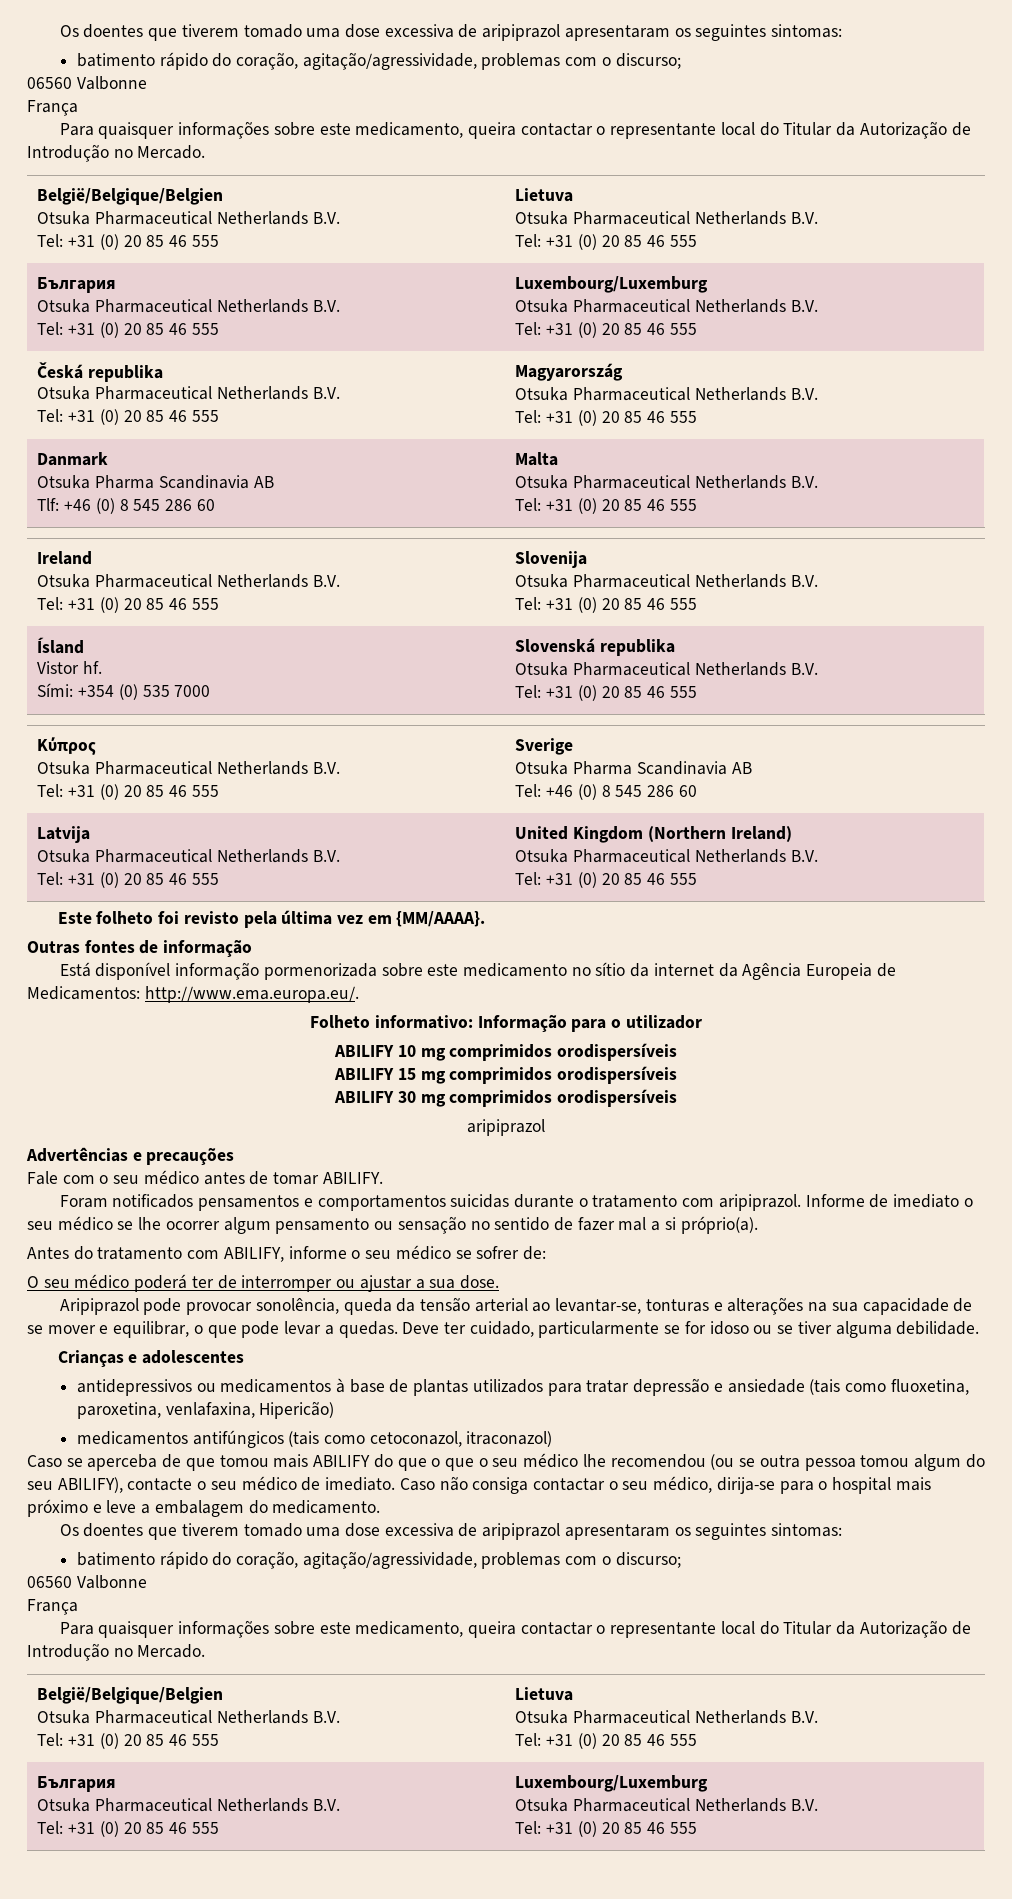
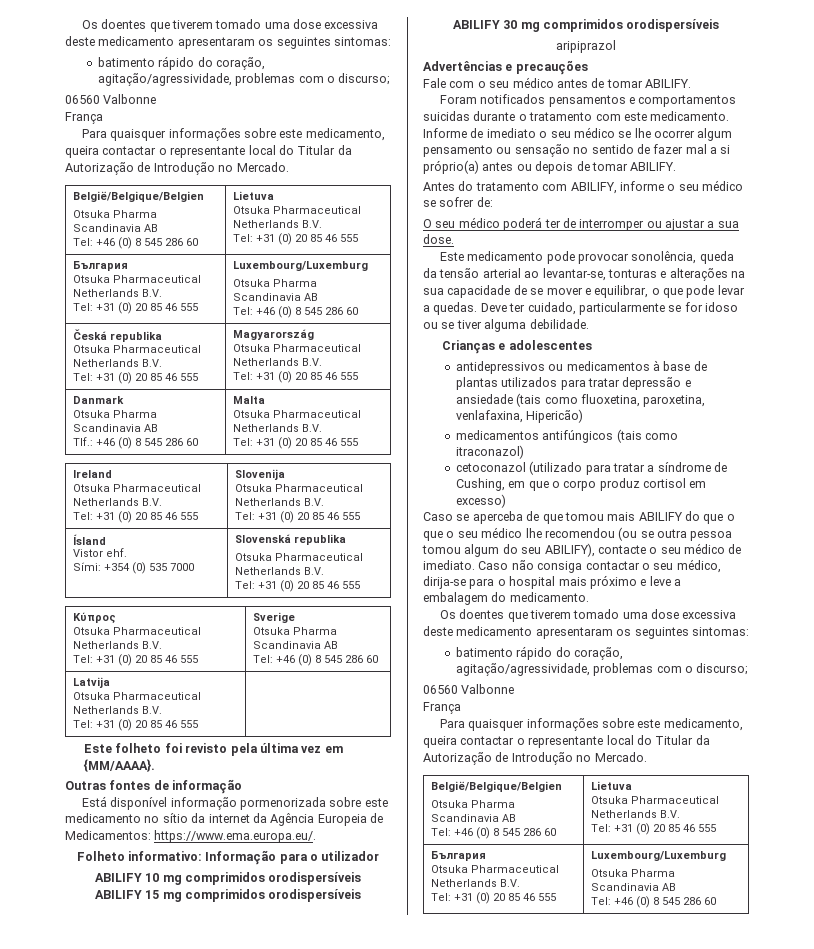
[59,24,561,41] Os doentes que tiverem tomado uma dose excessiva de aripiprazol -> [81,19,379,32] [65,36,175,46] Os doentes que tiverem tomado uma dose excessiva deste medicamento
[95,211,340,225] [37,234,219,250] Pharmaceutical Netherlands B.V. // Tel: +31 (0) 20 85 46 555 -> [113,210,158,218] [73,224,159,232] [73,237,199,249] Pharma Scandinavia AB // Tel: +46 (0) 8 545 286 60
[573,299,818,313] [515,322,697,338] Pharmaceutical Netherlands B.V. // Tel: +31 (0) 20 85 46 555 -> [273,279,318,287] [233,293,319,301] [233,306,359,318] Pharma Scandinavia AB // Tel: +46 (0) 8 545 286 60
[37,498,60,511] Tlf: -> [73,437,94,446] Tlf.:
[83,661,103,674] hf. -> [106,548,128,557] ehf.
[515,826,792,843] [515,849,818,863] [515,872,697,888] United Kingdom (Northern Ireland) // Otsuka Pharmaceutical Netherlands B.V. // Tel: +31 (0) 20 85 46 555 -> (199, 724) none
[144,986,359,1003] http://www.ema.europa.eu/. -> [154,830,317,843] https://www.ema.europa.eu/.
[718,1194,801,1211] aripiprazol. -> [623,111,730,121] este medicamento.
[680,1216,758,1234] próprio(a). -> [423,160,677,174] próprio(a) antes ou depois de tomar ABILIFY.
[59,1298,139,1315] Aripiprazol -> [439,251,544,261] Este medicamento
[369,1431,462,1447] cetoconazol, -> (678, 436) none
(553, 1439) none -> [455,461,728,475] [455,478,707,491] [455,494,506,508] // cetoconazol (utilizado para tratar a síndrome de Cushing, em que o corpo produz cortisol em excesso)
[458,1523,561,1540] de aripiprazol -> [423,626,533,636] deste medicamento
[95,1710,340,1724] [37,1733,219,1749] Pharmaceutical Netherlands B.V. // Tel: +31 (0) 20 85 46 555 -> [471,800,516,808] [431,814,517,822] [431,827,557,839] Pharma Scandinavia AB // Tel: +46 (0) 8 545 286 60
[573,1798,818,1812] [515,1821,697,1837] Pharmaceutical Netherlands B.V. // Tel: +31 (0) 20 85 46 555 -> [631,869,676,877] [591,883,677,891] [591,896,717,908] Pharma Scandinavia AB // Tel: +46 (0) 8 545 286 60

